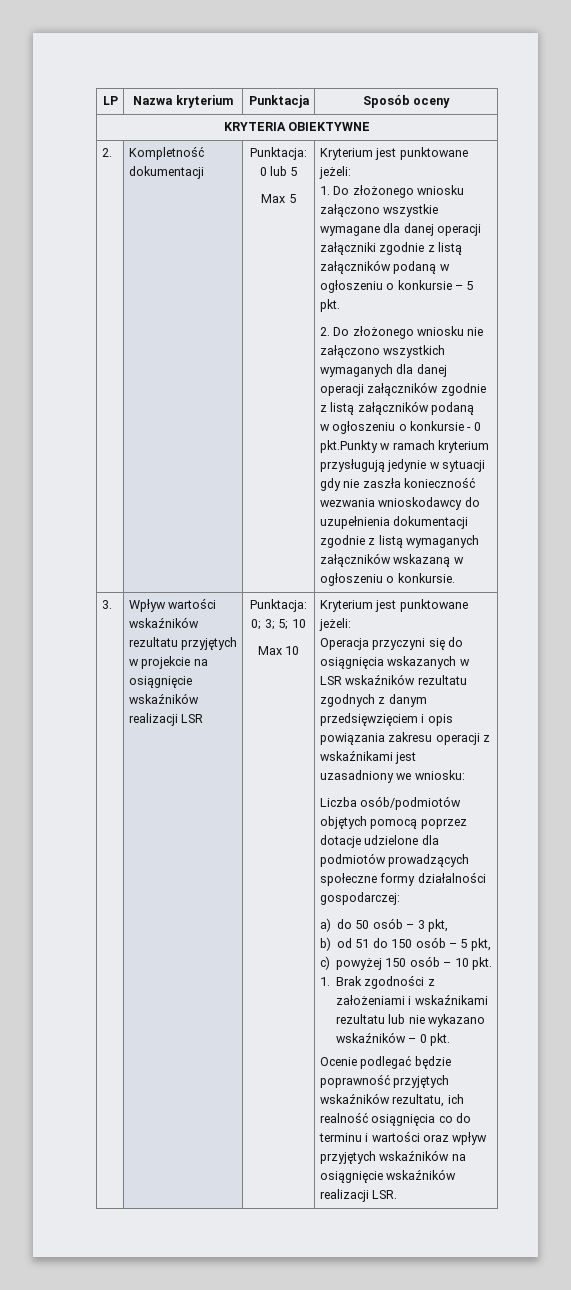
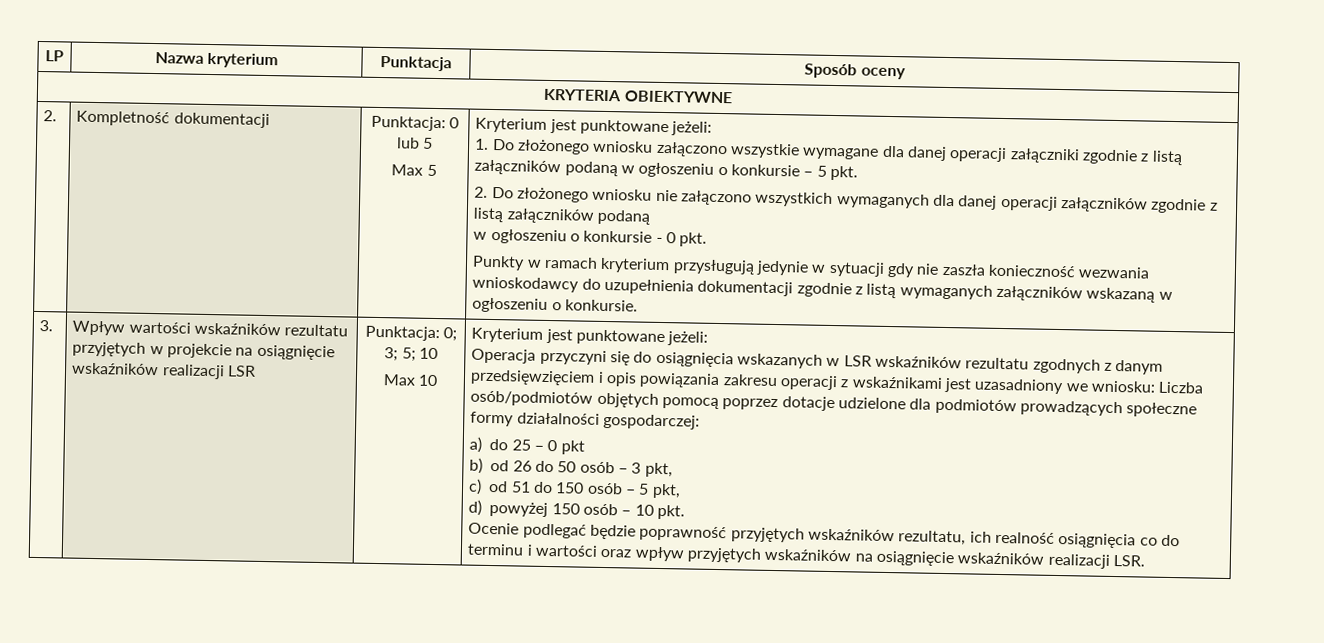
[319,440,378,453] pkt.Punkty -> [679,232,708,247] [472,255,526,271] pkt. // Punkty
(465, 775) // -> (1157, 386) none
(353, 924) none -> [511,439,585,455] [469,457,555,474] 25 – 0 pkt // b) od 26 do
[319,937,331,951] b) -> [468,478,483,495] c)
[319,956,330,970] c) -> [468,499,483,516] d)
[319,975,435,989] [336,995,488,1005] [336,1014,486,1027] [336,1032,451,1046] // 1. Brak zgodności z założeniami i wskaźnikami rezultatu lub nie wykazano wskaźników – 0 pkt. -> (686, 512) none

